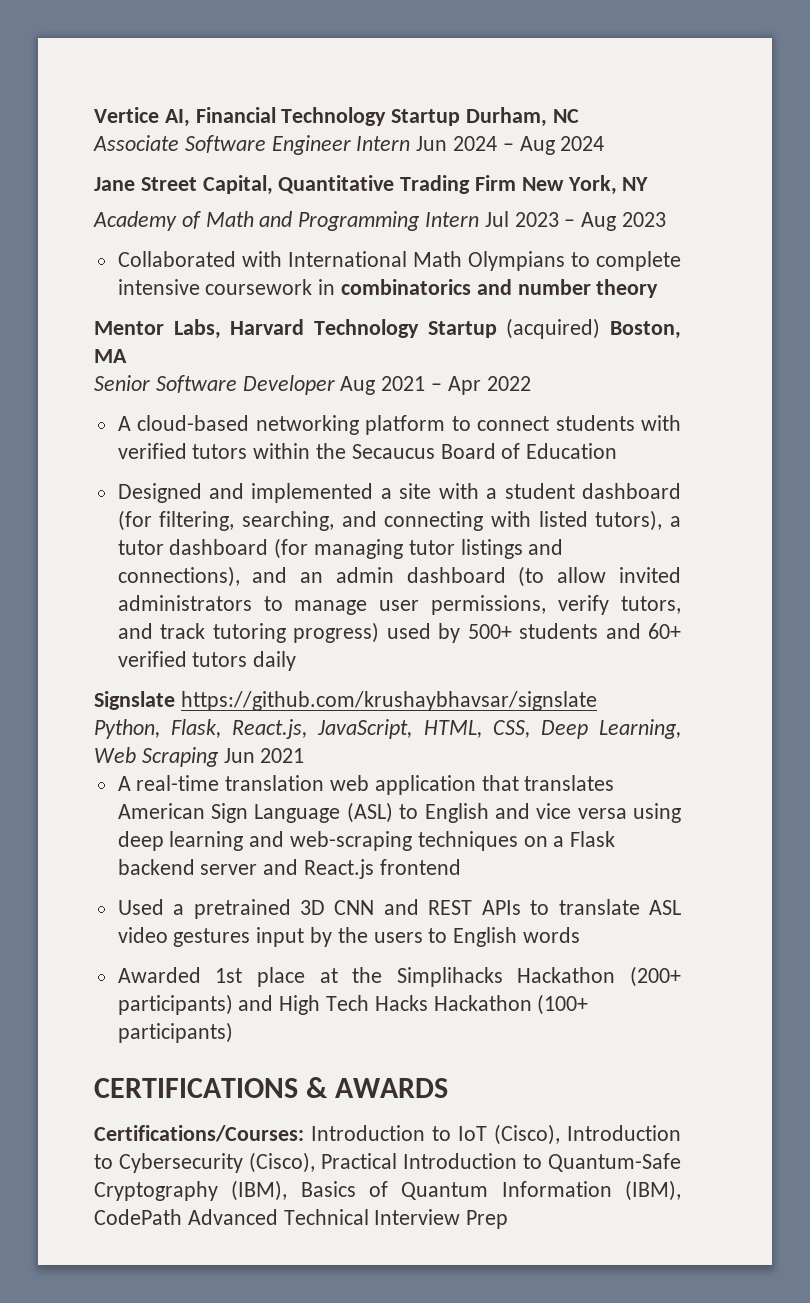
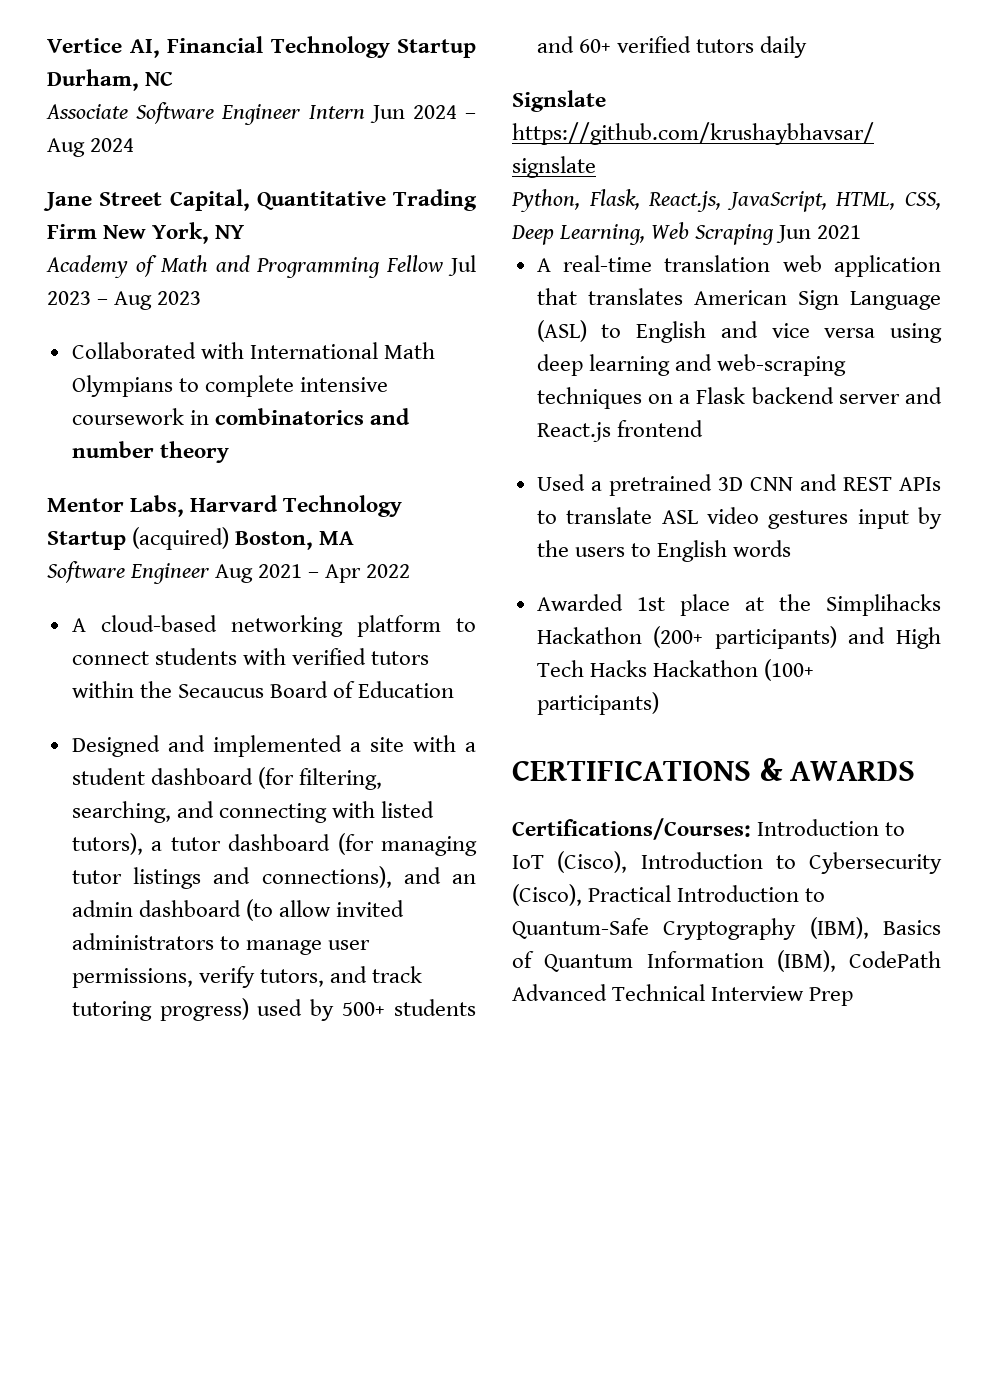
[425,212,480,227] Intern -> [386,255,444,272] Fellow
[94,375,335,395] Senior Software Developer -> [47,561,211,584] Software Engineer

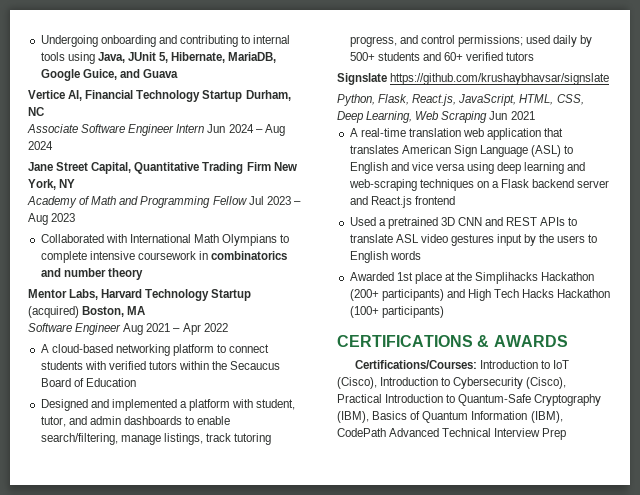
(47, 45) none -> [40,35,291,47] [40,52,277,64] [40,69,178,81] Undergoing onboarding and contributing to internal tools using Java, JUnit 5, Hibernate, MariaDB, Google Guice, and Guava //
[369,735,477,752] [71,767,382,790] [71,801,435,823] [71,833,477,856] [71,866,476,889] [71,899,405,921] [71,933,370,955] [71,966,423,988] [71,998,303,1021] site with a student dashboard (for filtering, searching, and connecting with listed tutors), a tutor dashboard (for managing tutor listings and connections), and an admin dashboard (to allow invited administrators to manage user permissions, verify tutors, and track tutoring progress) used -> [189,399,296,411] [40,416,231,427] [40,433,272,445] [349,35,578,47] platform with student, tutor, and admin dashboards to enable search/filtering, manage listings, track tutoring progress, and control permissions; used daily
[760,36,808,58] daily -> (535, 56) none

